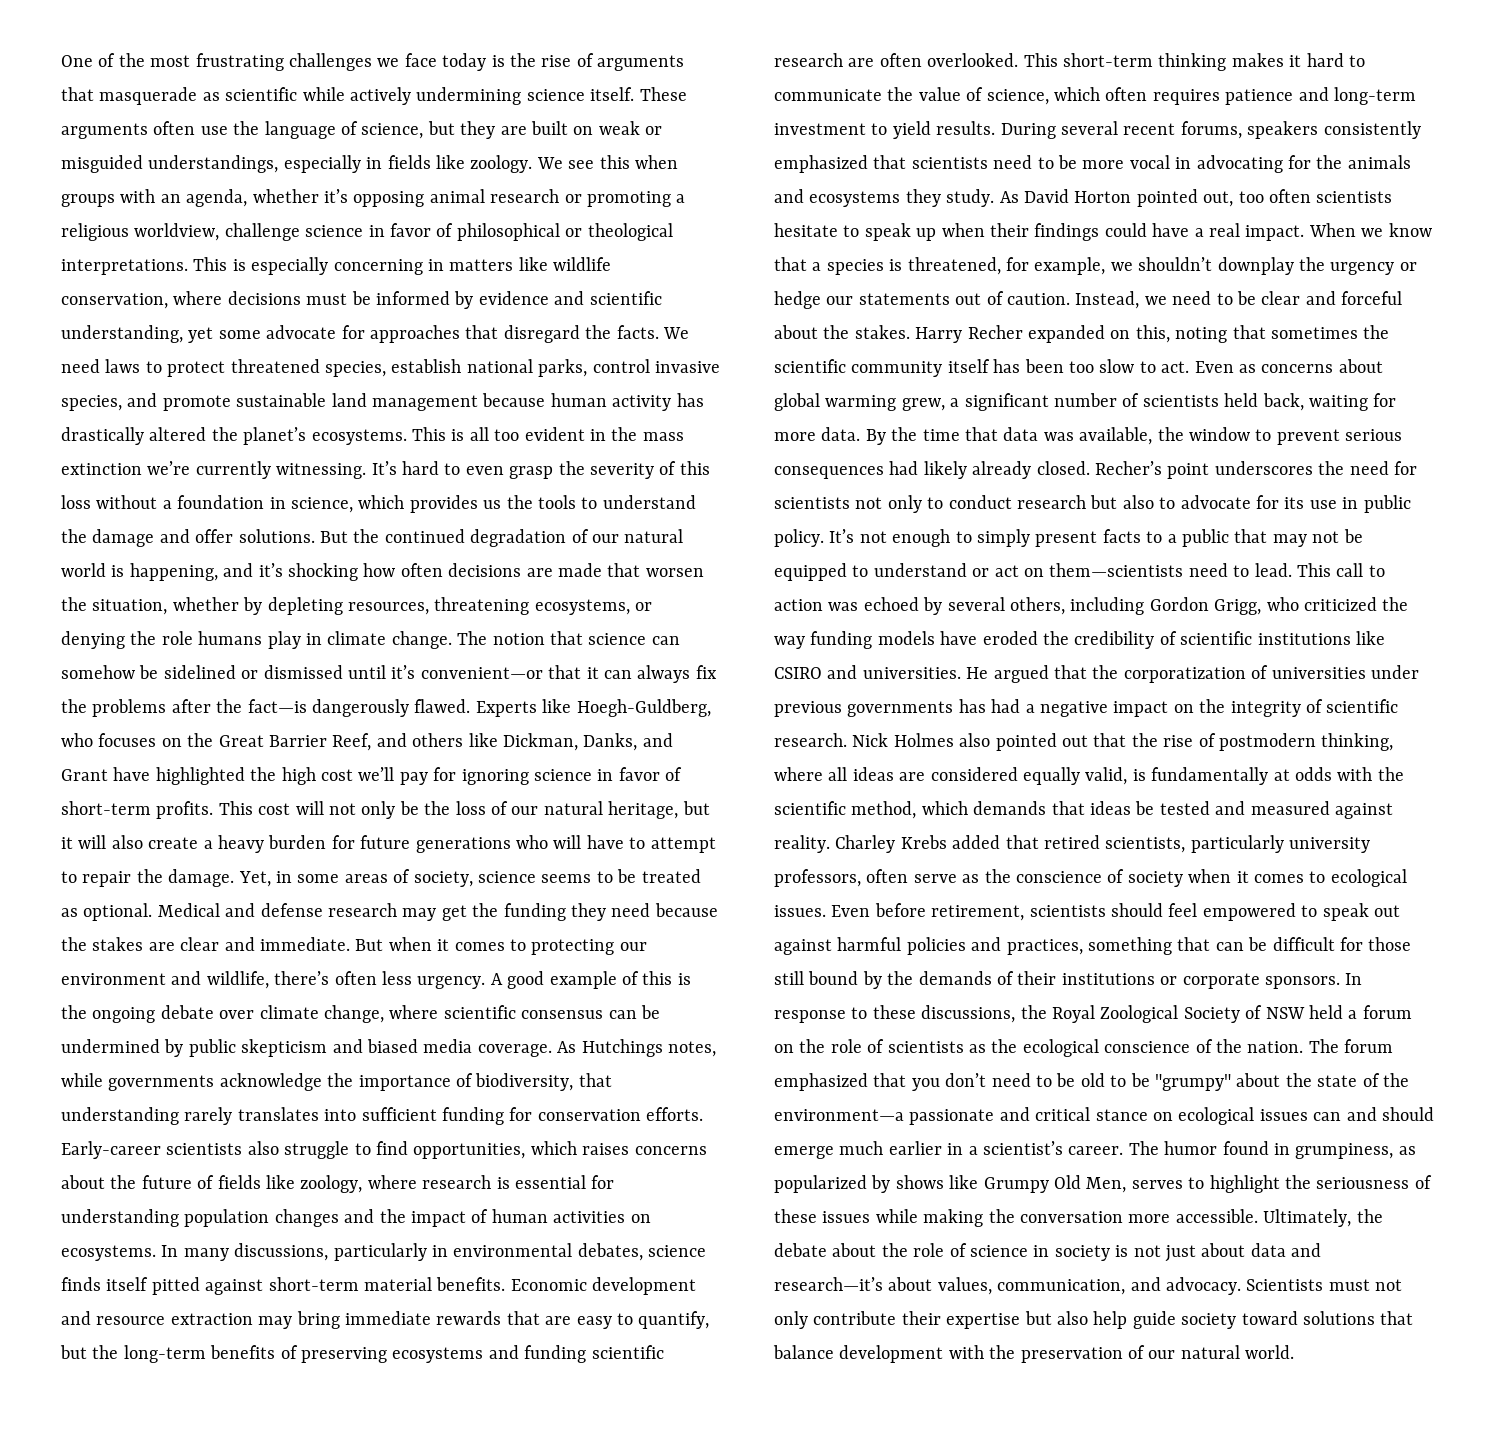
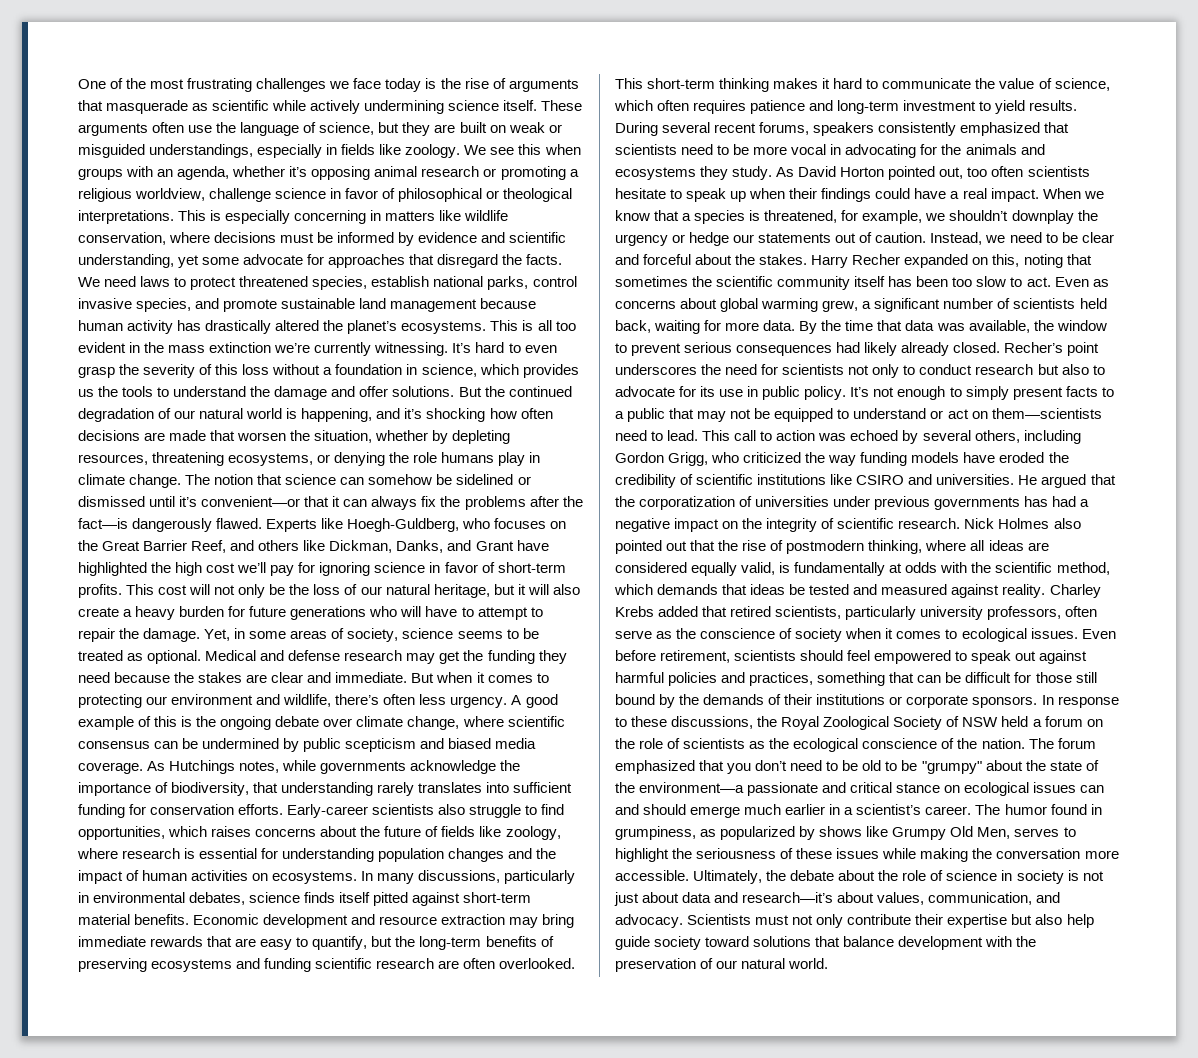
[241,1039,328,1057] skepticism -> [345,738,417,752] scepticism

